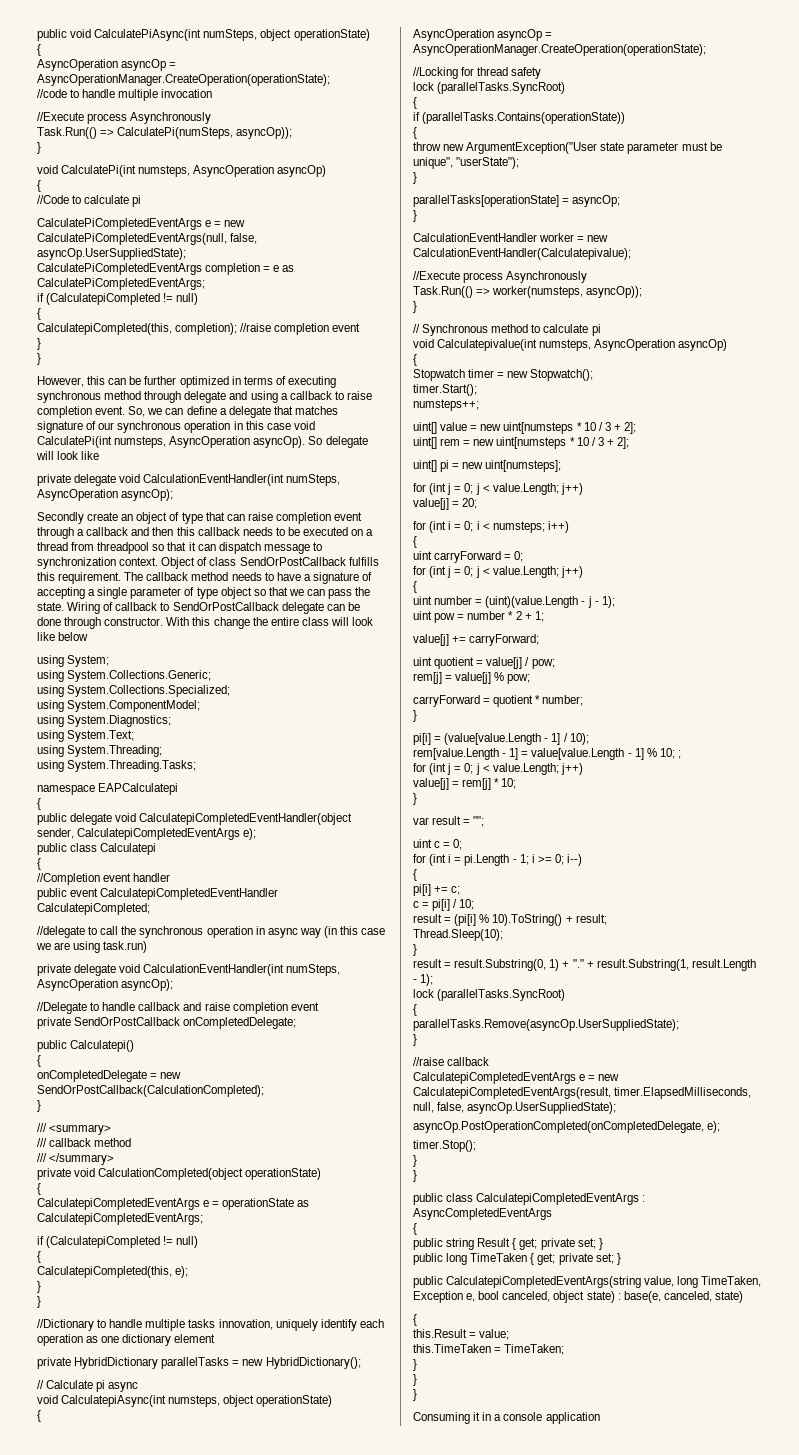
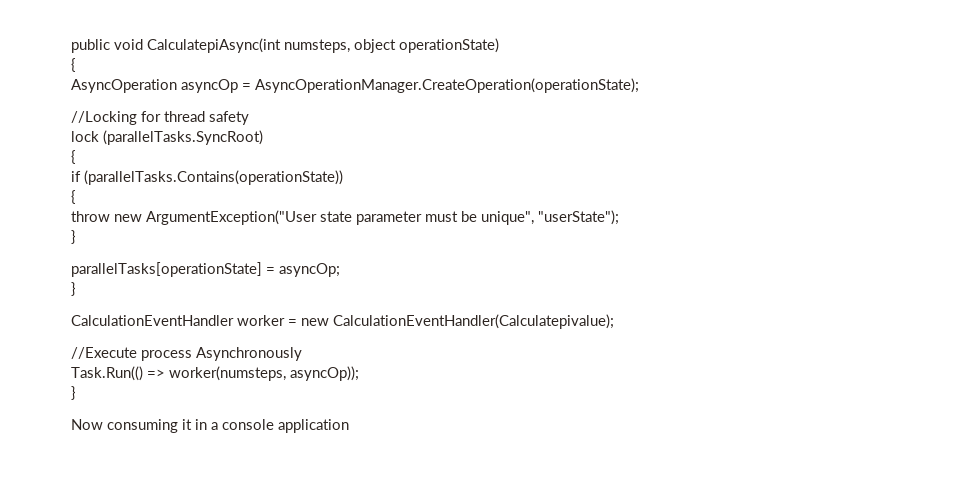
[94,29,370,41] [37,44,41,56] [37,59,177,71] [37,74,330,86] [37,89,213,101] [37,112,212,124] [37,127,293,139] [37,142,41,154] [37,165,327,177] [37,180,41,192] [37,195,142,207] [37,218,246,230] [37,233,258,245] [37,248,186,260] [37,263,295,275] [37,278,205,290] [37,293,199,305] [37,308,41,320] [37,323,361,335] [37,338,41,350] [37,353,41,365] [37,376,336,388] [37,391,372,403] [37,406,338,418] [37,421,315,433] [37,436,368,448] [36,451,100,460] [37,474,341,486] [37,489,174,501] [37,512,363,524] [37,527,374,539] [37,542,322,554] [37,557,379,569] [37,572,373,584] [37,587,371,599] [37,602,360,614] [37,617,374,629] [37,632,89,641] [37,655,110,667] [37,670,212,682] [37,685,231,697] [37,700,201,712] [37,715,172,727] [37,730,135,742] [37,745,163,757] [37,760,197,772] [37,783,179,795] [37,798,41,810] [37,813,353,825] [37,828,257,840] [37,843,157,855] [37,858,41,870] [37,873,171,885] [37,888,279,900] [37,903,150,915] [37,926,386,938] [36,941,148,953] [37,964,341,976] [37,979,174,991] [37,1002,319,1014] [37,1017,297,1029] [37,1040,135,1052] [37,1055,41,1067] [37,1070,182,1082] [37,1085,264,1097] [37,1100,41,1112] [37,1123,112,1135] [37,1138,132,1147] [37,1153,115,1165] [37,1168,322,1180] [37,1183,41,1195] [37,1198,310,1210] [37,1213,203,1225] [37,1236,199,1248] [37,1251,41,1263] [37,1266,189,1278] [37,1281,41,1293] [37,1296,41,1308] [37,1319,384,1331] [37,1334,216,1346] [37,1357,361,1369] [37,1380,139,1392] [37,1395,58,1404] CalculatePiAsync(int numSteps, object operationState) // { // AsyncOperation asyncOp = AsyncOperationManager.CreateOperation(operationState); // //code to handle multiple invocation // //Execute process Asynchronously // Task.Run(() => CalculatePi(numSteps, asyncOp)); // } // void CalculatePi(int numsteps, AsyncOperation asyncOp) // { // //Code to calculate pi // CalculatePiCompletedEventArgs e = new CalculatePiCompletedEventArgs(null, false, asyncOp.UserSuppliedState); // CalculatePiCompletedEventArgs completion = e as CalculatePiCompletedEventArgs; // if (CalculatepiCompleted != null) // { // CalculatepiCompleted(this, completion); //raise completion event // } // } // However, this can be further optimized in terms of executing synchronous method through delegate and using a callback to raise completion event. So, we can define a delegate that matches signature of our synchronous operation in this case void CalculatePi(int numsteps, AsyncOperation asyncOp). So delegate will look like // private delegate void CalculationEventHandler(int numSteps, AsyncOperation asyncOp); // Secondly create an object of type that can raise completion event through a callback and then this callback needs to be executed on a thread from threadpool so that it can dispatch message to synchronization context. Object of class SendOrPostCallback fulfills this requirement. The callback method needs to have a signature of accepting a single parameter of type object so that we can pass the state. Wiring of callback to SendOrPostCallback delegate can be done through constructor. With this change the entire class will look like below // using System; // using System.Collections.Generic; // using System.Collections.Specialized; // using System.ComponentModel; // using System.Diagnostics; // using System.Text; // using System.Threading; // using System.Threading.Tasks; // namespace EAPCalculatepi // { // public delegate void CalculatepiCompletedEventHandler(object sender, CalculatepiCompletedEventArgs e); // public class Calculatepi // { // //Completion event handler // public event CalculatepiCompletedEventHandler CalculatepiCompleted; // //delegate to call the synchronous operation in async way (in this case we are using task.run) // private delegate void CalculationEventHandler(int numSteps, AsyncOperation asyncOp); // //Delegate to handle callback and raise completion event // private SendOrPostCallback onCompletedDelegate; // public Calculatepi() // { // onCompletedDelegate = new SendOrPostCallback(CalculationCompleted); // } // /// <summary> // /// callback method // /// </summary> // private void CalculationCompleted(object operationState) // { // CalculatepiCompletedEventArgs e = operationState as CalculatepiCompletedEventArgs; // if (CalculatepiCompleted != null) // { // CalculatepiCompleted(this, e); // } // } // //Dictionary to handle multiple tasks innovation, uniquely identify each operation as one dictionary element // private HybridDictionary parallelTasks = new HybridDictionary(); // // Calculate pi async // void -> (143, 44) none
[413,324,601,336] [413,339,728,351] [413,354,417,366] [413,369,594,381] [413,384,477,396] [413,399,479,411] [413,422,637,434] [413,437,630,449] [413,460,562,472] [413,483,583,495] [413,498,478,510] [413,521,569,533] [413,536,417,548] [413,551,524,563] [413,566,583,578] [413,581,417,593] [413,596,615,608] [413,611,544,623] [413,634,540,646] [413,657,555,669] [413,672,531,684] [413,695,584,707] [413,710,417,722] [413,733,589,745] [413,748,681,760] [413,763,583,775] [413,778,517,790] [413,793,417,805] [413,816,485,827] [413,839,463,850] [413,854,583,866] [413,869,417,881] [413,884,461,896] [413,899,475,911] [413,914,607,926] [413,929,503,941] [413,944,417,956] [413,959,756,971] [413,974,434,986] [413,989,566,1001] [413,1004,417,1016] [413,1019,679,1031] [413,1034,417,1046] [413,1057,490,1066] [413,1072,620,1084] [413,1087,752,1099] [413,1102,617,1114] [413,1121,721,1133] [413,1140,476,1152] [413,1155,417,1167] [413,1170,417,1182] [413,1193,646,1205] [413,1208,552,1220] [413,1223,417,1235] [413,1238,603,1250] [413,1253,621,1265] [413,1276,762,1288] [413,1291,743,1303] [413,1314,417,1326] [413,1329,510,1340] [413,1344,565,1355] [413,1359,417,1371] [413,1374,417,1386] [413,1389,417,1401] [413,1412,470,1424] // Synchronous method to calculate pi // void Calculatepivalue(int numsteps, AsyncOperation asyncOp) // { // Stopwatch timer = new Stopwatch(); // timer.Start(); // numsteps++; // uint[] value = new uint[numsteps * 10 / 3 + 2]; // uint[] rem = new uint[numsteps * 10 / 3 + 2]; // uint[] pi = new uint[numsteps]; // for (int j = 0; j < value.Length; j++) // value[j] = 20; // for (int i = 0; i < numsteps; i++) // { // uint carryForward = 0; // for (int j = 0; j < value.Length; j++) // { // uint number = (uint)(value.Length - j - 1); // uint pow = number * 2 + 1; // value[j] += carryForward; // uint quotient = value[j] / pow; // rem[j] = value[j] % pow; // carryForward = quotient * number; // } // pi[i] = (value[value.Length - 1] / 10); // rem[value.Length - 1] = value[value.Length - 1] % 10; ; // for (int j = 0; j < value.Length; j++) // value[j] = rem[j] * 10; // } // var result = ""; // uint c = 0; // for (int i = pi.Length - 1; i >= 0; i--) // { // pi[i] += c; // c = pi[i] / 10; // result = (pi[i] % 10).ToString() + result; // Thread.Sleep(10); // } // result = result.Substring(0, 1) + "." + result.Substring(1, result.Length - 1); // lock (parallelTasks.SyncRoot) // { // parallelTasks.Remove(asyncOp.UserSuppliedState); // } // //raise callback // CalculatepiCompletedEventArgs e = new CalculatepiCompletedEventArgs(result, timer.ElapsedMilliseconds, null, false, asyncOp.UserSuppliedState); // asyncOp.PostOperationCompleted(onCompletedDelegate, e); // timer.Stop(); // } // } // public class CalculatepiCompletedEventArgs : AsyncCompletedEventArgs // { // public string Result { get; private set; } // public long TimeTaken { get; private set; } // public CalculatepiCompletedEventArgs(string value, long TimeTaken, Exception e, bool canceled, object state) : base(e, canceled, state) // { // this.Result = value; // this.TimeTaken = TimeTaken; // } // } // } // Consuming -> [71,419,178,433] Now consuming

